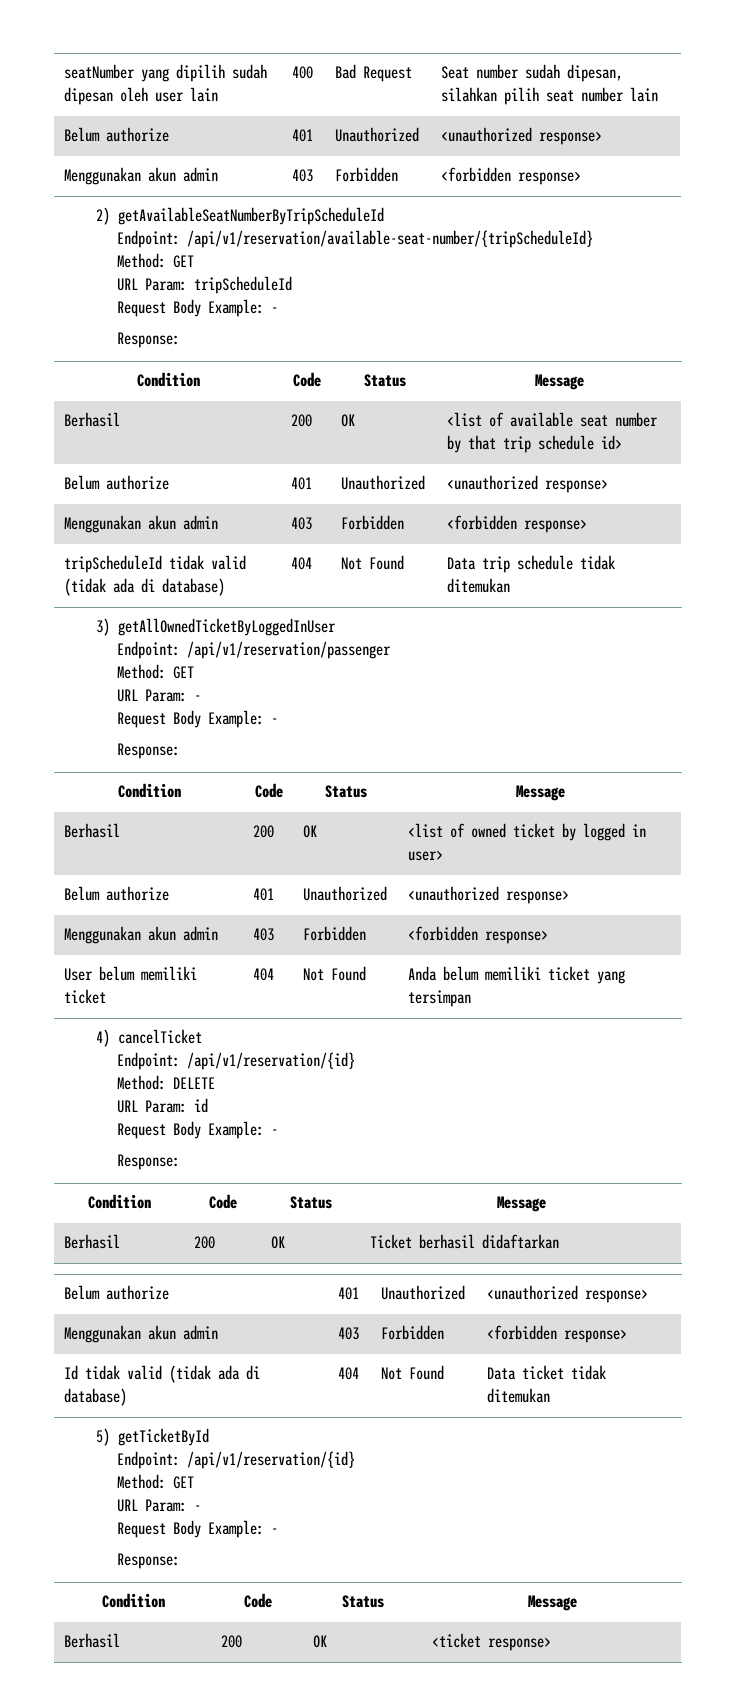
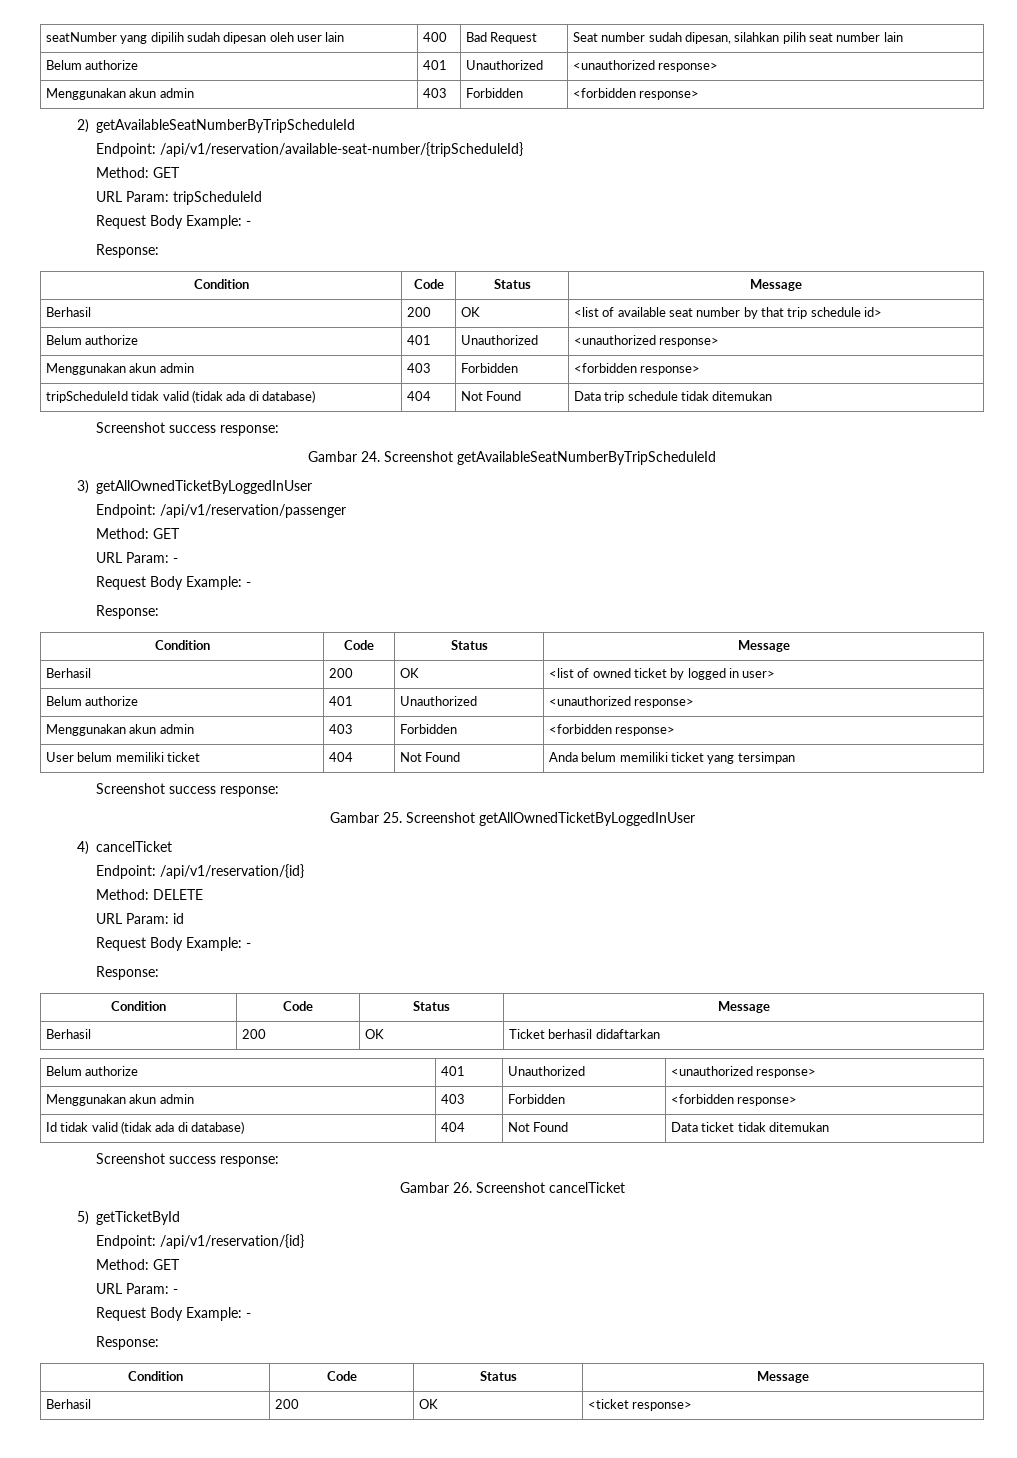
(511, 585) none -> [95,422,279,436] [308,451,716,465] // Screenshot success response: // Gambar 24. Screenshot getAvailableSeatNumberByTripScheduleId
(472, 998) none -> [95,783,279,797] [329,812,695,826] // Screenshot success response: // Gambar 25. Screenshot getAllOwnedTicketByLoggedInUser
(551, 1395) none -> [95,1153,279,1167] [399,1182,625,1193] // Screenshot success response: // Gambar 26. Screenshot cancelTicket

